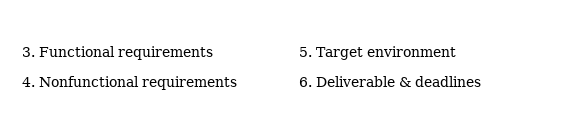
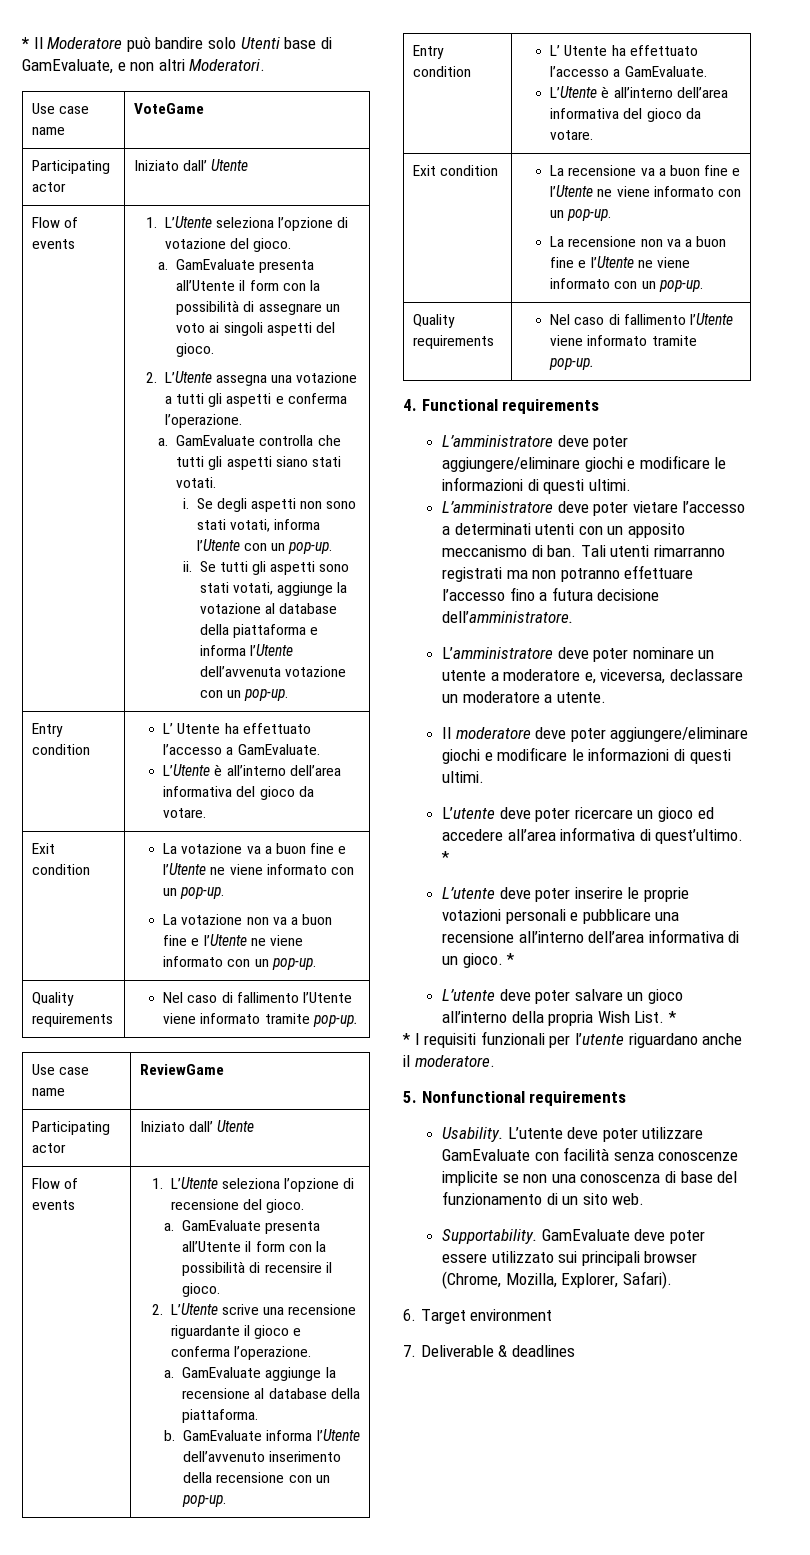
[22,46,213,60] [22,76,237,90] [299,47,312,57] 3. Functional requirements // 4. Nonfunctional requirements // 5. -> [21,36,332,52] [22,59,266,74] [31,103,90,114] [31,127,65,135] [133,103,204,114] [31,160,110,174] [31,182,66,192] [133,159,249,171] [31,217,79,228] [31,239,75,249] [146,216,349,231] [164,238,292,252] [158,259,315,273] [176,280,320,291] [176,300,340,315] [176,322,335,336] [176,343,215,357] [146,371,358,386] [164,393,347,407] [164,414,242,428] [158,435,341,446] [176,456,341,470] [176,477,217,488] [182,498,357,512] [196,519,320,532] [196,539,333,554] [182,561,350,575] [199,582,348,596] [199,603,337,614] [199,624,318,638] [199,644,293,656] [199,666,346,677] [199,689,288,701] [31,723,63,737] [31,744,90,755] [163,723,311,734] [163,744,320,755] [163,764,341,776] [163,786,314,800] [163,808,207,818] [31,843,55,854] [31,864,90,875] [163,843,347,854] [163,863,354,875] [163,887,225,899] [163,914,333,925] [163,934,303,946] [163,956,316,970] [31,992,74,1006] [31,1013,113,1027] [163,992,352,1003] [163,1013,358,1027] [31,1064,90,1075] [31,1088,65,1096] [139,1064,224,1075] [31,1121,110,1135] [31,1143,66,1153] [139,1120,255,1132] [31,1178,79,1189] [31,1200,75,1210] [152,1177,355,1192] [170,1199,305,1213] [164,1220,321,1234] [182,1241,326,1252] [182,1261,332,1276] [182,1283,221,1297] [152,1303,357,1315] [170,1325,302,1339] [170,1346,312,1360] [164,1367,336,1381] [182,1388,360,1399] [182,1409,259,1423] [164,1429,360,1441] [183,1451,342,1462] [183,1472,330,1483] [182,1495,227,1507] [412,45,444,59] [412,66,471,77] [550,45,698,56] [550,66,707,77] [550,86,728,98] [550,108,701,122] [550,130,594,140] [412,165,499,176] [550,165,741,176] [550,185,741,197] [550,209,612,221] [550,236,727,247] [550,256,690,268] [550,278,703,292] [412,314,455,328] [412,335,494,349] [550,313,733,325] [550,335,697,346] [549,358,595,370] [403,399,600,414] [442,435,629,450] [442,455,727,472] [442,477,631,494] [442,501,746,516] [442,523,686,538] [442,545,726,557] [442,565,694,582] [442,587,660,601] [442,611,574,623] [442,647,715,662] [442,669,744,684] [442,691,606,703] [442,727,749,742] [442,747,731,764] [442,771,485,783] [442,807,714,822] [442,827,744,844] [441,851,450,863] [442,887,690,902] [442,909,680,924] [442,929,740,943] [442,953,515,968] [442,989,684,1004] [442,1011,677,1026] [402,1031,743,1048] [403,1055,495,1067] [403,1091,627,1106] [442,1127,704,1142] [442,1147,739,1161] [442,1171,738,1186] [442,1191,645,1205] [442,1229,705,1244] [442,1251,698,1266] [442,1271,672,1289] [403,1309,416,1321] * Il Moderatore può bandire solo Utenti base di GamEvaluate, e non altri Moderatori. // Use case name | VoteGame // Participating actor | Iniziato dall’ Utente // Flow of events | 1. L’Utente seleziona l’opzione di votazione del gioco. // a. GamEvaluate presenta all’Utente il form con la possibilità di assegnare un voto ai singoli aspetti del gioco. // 2. L’Utente assegna una votazione a tutti gli aspetti e conferma l’operazione. // a. GamEvaluate controlla che tutti gli aspetti siano stati votati. // i. Se degli aspetti non sono stati votati, informa l’Utente con un pop-up. // ii. Se tutti gli aspetti sono stati votati, aggiunge la votazione al database della piattaforma e informa l’Utente dell’avvenuta votazione con un pop-up. // Entry condition | L’ Utente ha effettuato l’accesso a GamEvaluate. // L’Utente è all’interno dell’area informativa del gioco da votare. // Exit condition | La votazione va a buon fine e l’Utente ne viene informato con un pop-up. // La votazione non va a buon fine e l’Utente ne viene informato con un pop-up. // Quality requirements | Nel caso di fallimento l’Utente viene informato tramite pop-up. // Use case name | ReviewGame // Participating actor | Iniziato dall’ Utente // Flow of events | 1. L’Utente seleziona l’opzione di recensione del gioco. // a. GamEvaluate presenta all’Utente il form con la possibilità di recensire il gioco. // 2. L’Utente scrive una recensione riguardante il gioco e conferma l’operazione. // a. GamEvaluate aggiunge la recensione al database della piattaforma. // b. GamEvaluate informa l’Utente dell’avvenuto inserimento della recensione con un pop-up. // Entry condition | L’ Utente ha effettuato l’accesso a GamEvaluate. // L’Utente è all’interno dell’area informativa del gioco da votare. // Exit condition | La recensione va a buon fine e l’Utente ne viene informato con un pop-up. // La recensione non va a buon fine e l’Utente ne viene informato con un pop-up. // Quality requirements | Nel caso di fallimento l’Utente viene informato tramite pop-up. // 4. Functional requirements // L’amministratore deve poter aggiungere/eliminare giochi e modificare le informazioni di questi ultimi. // L’amministratore deve poter vietare l’accesso a determinati utenti con un apposito meccanismo di ban. Tali utenti rimarranno registrati ma non potranno effettuare l’accesso fino a futura decisione dell’amministratore. // L’amministratore deve poter nominare un utente a moderatore e, viceversa, declassare un moderatore a utente. // Il moderatore deve poter aggiungere/eliminare giochi e modificare le informazioni di questi ultimi. // L’utente deve poter ricercare un gioco ed accedere all’area informativa di quest’ultimo. * // L’utente deve poter inserire le proprie votazioni personali e pubblicare una recensione all’interno dell’area informativa di un gioco. * // L’utente deve poter salvare un gioco all’interno della propria Wish List. * // * I requisiti funzionali per l’utente riguardano anche il moderatore. // 5. Nonfunctional requirements // Usability. L’utente deve poter utilizzare GamEvaluate con facilità senza conoscenze implicite se non una conoscenza di base del funzionamento di un sito web. // Supportability. GamEvaluate deve poter essere utilizzato sui principali browser (Chrome, Mozilla, Explorer, Safari). // 6.
[299,77,312,87] 6. -> [403,1345,416,1357] 7.

